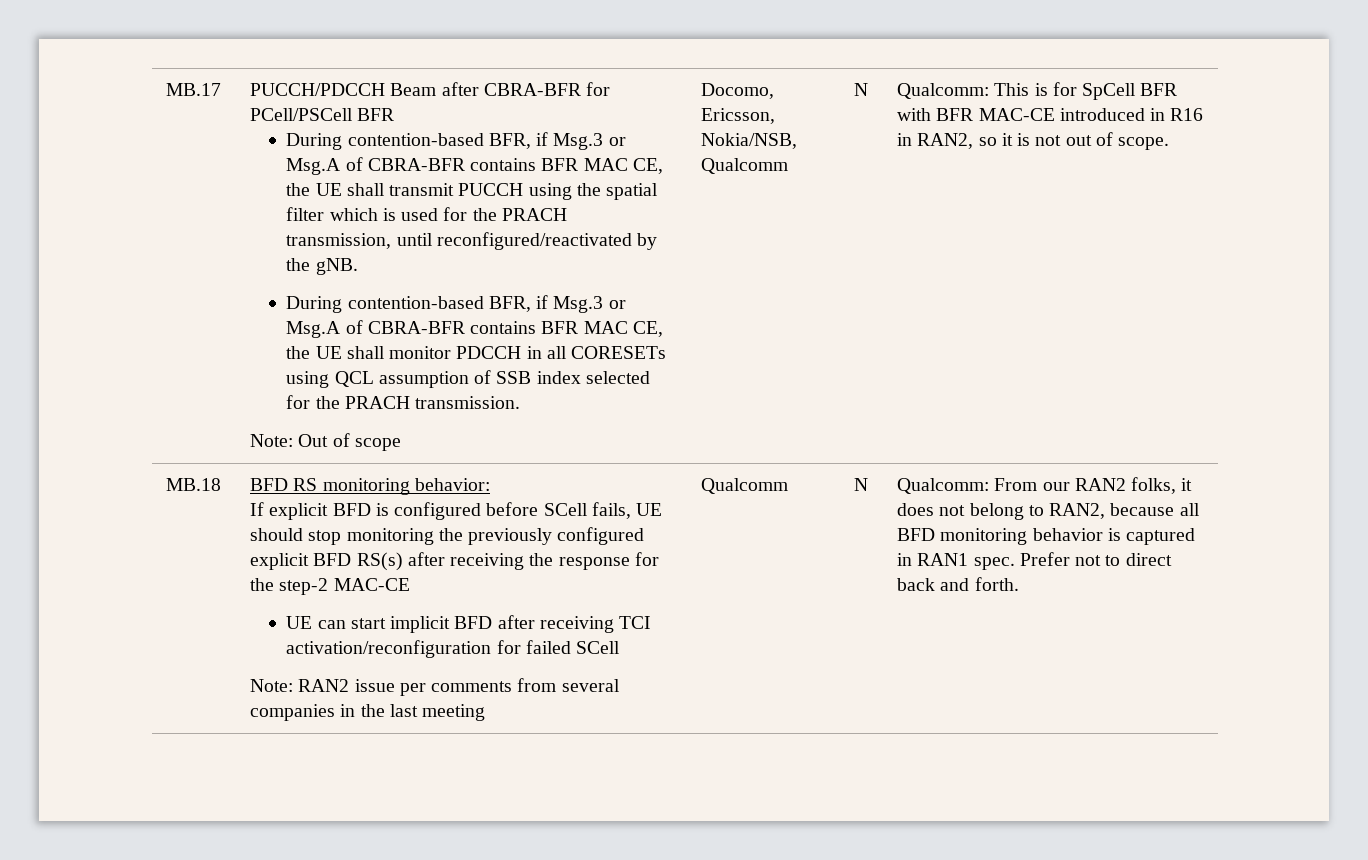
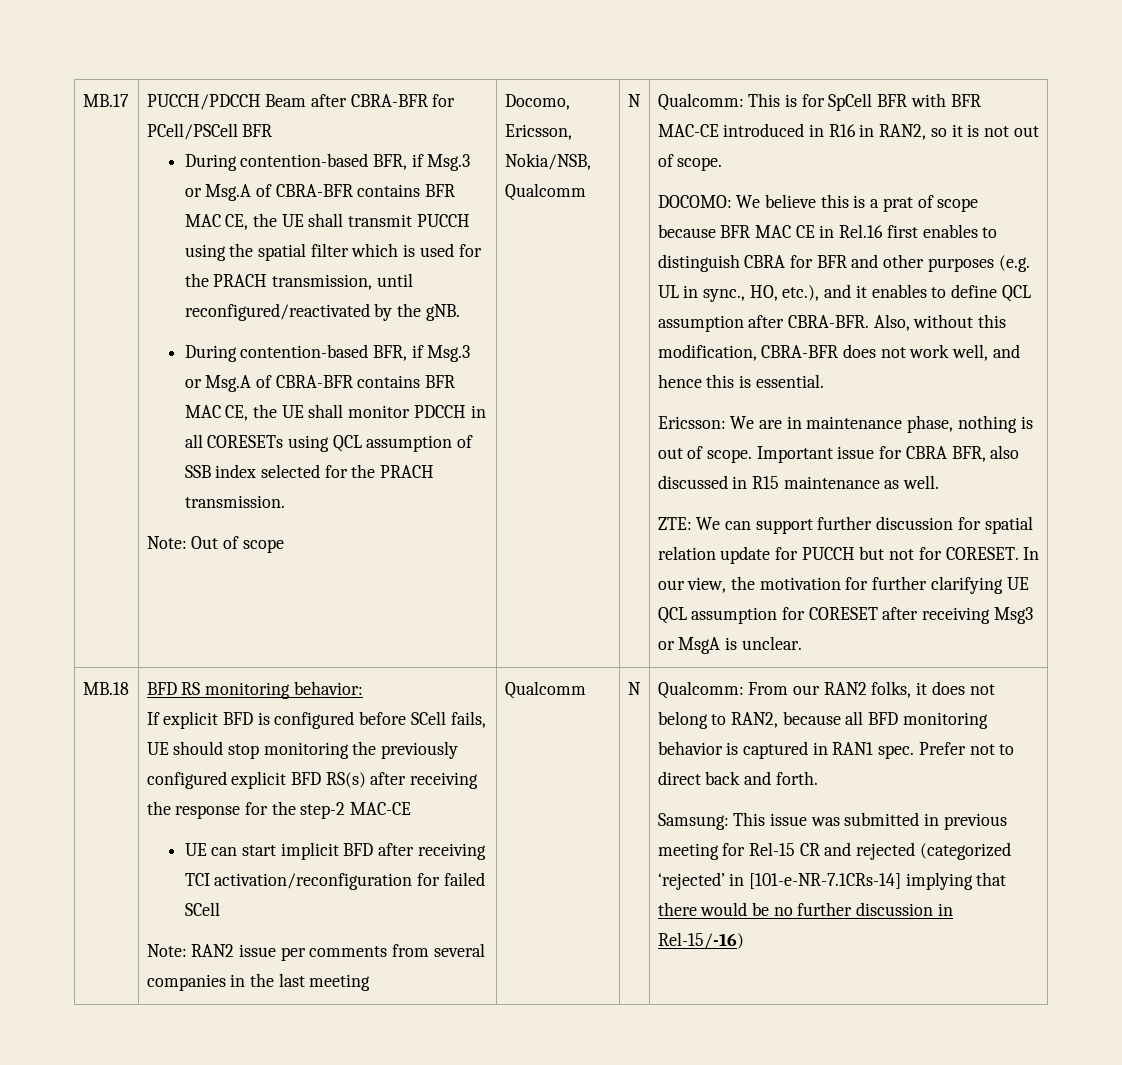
(1170, 143) none -> [657,194,979,212] [657,224,998,238] [657,254,1030,272] [657,284,1031,302] [657,314,1007,332] [657,344,1020,361] [657,374,824,388] [657,415,1033,433] [657,445,1020,463] [657,475,940,489] [657,516,1033,534] [657,546,1040,564] [657,576,1029,594] [657,607,1033,624] [657,636,802,654] // DOCOMO: We believe this is a prat of scope because BFR MAC CE in Rel.16 first enables to distinguish CBRA for BFR and other purposes (e.g. UL in sync., HO, etc.), and it enables to define QCL assumption after CBRA-BFR. Also, without this modification, CBRA-BFR does not work well, and hence this is essential. // Ericsson: We are in maintenance phase, nothing is out of scope. Important issue for CBRA BFR, also discussed in R15 maintenance as well. // ZTE: We can support further discussion for spatial relation update for PUCCH but not for CORESET. In our view, the motivation for further clarifying UE QCL assumption for CORESET after receiving Msg3 or MsgA is unclear.
(1019, 584) none -> [657,812,1007,830] [657,842,1011,860] [657,872,1007,890] [657,902,953,916] [657,932,744,949] // Samsung: This issue was submitted in previous meeting for Rel-15 CR and rejected (categorized ‘rejected’ in [101-e-NR-7.1CRs-14] implying that there would be no further discussion in Rel-15/-16)

